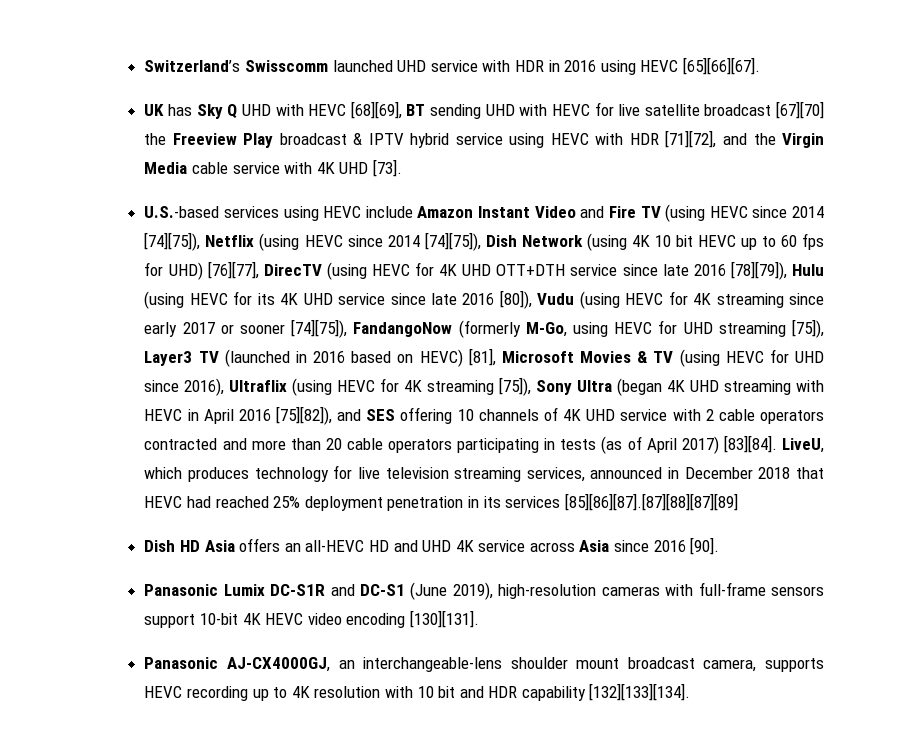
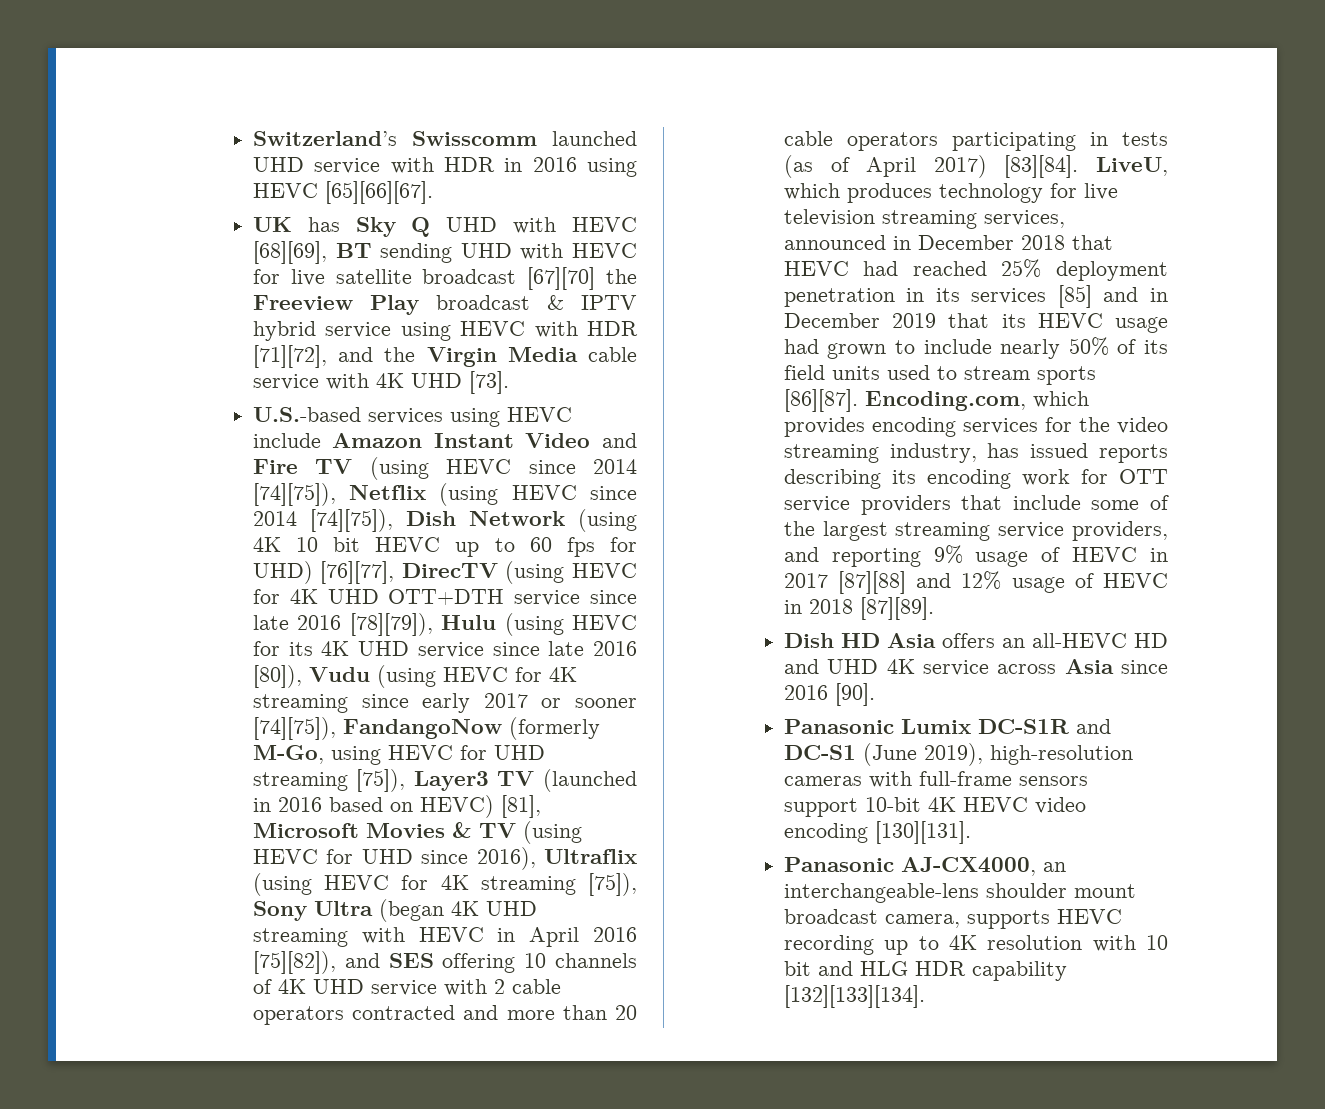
[564,493,738,511] [85][86][87].[87][88][87][89] -> [1057,285,1168,308] [783,313,1168,333] [783,337,1168,359] [783,365,1096,385] [783,389,1089,412] [783,417,1168,437] [783,443,1168,463] [783,469,1168,489] [783,495,1169,515] [783,521,1168,541] [783,545,1168,567] [783,571,1168,594] [783,597,934,620] [85] and in December 2019 that its HEVC usage had grown to include nearly 50% of its field units used to stream sports [86][87]. Encoding.com, which provides encoding services for the video streaming industry, has issued reports describing its encoding work for OTT service providers that include some of the largest streaming service providers, and reporting 9% usage of HEVC in 2017 [87][88] and 12% usage of HEVC in 2018 [87][89].
[226,657,330,672] AJ-CX4000GJ, -> [900,857,1036,876] AJ-CX4000,
(484, 692) none -> [859,961,908,976] HLG

